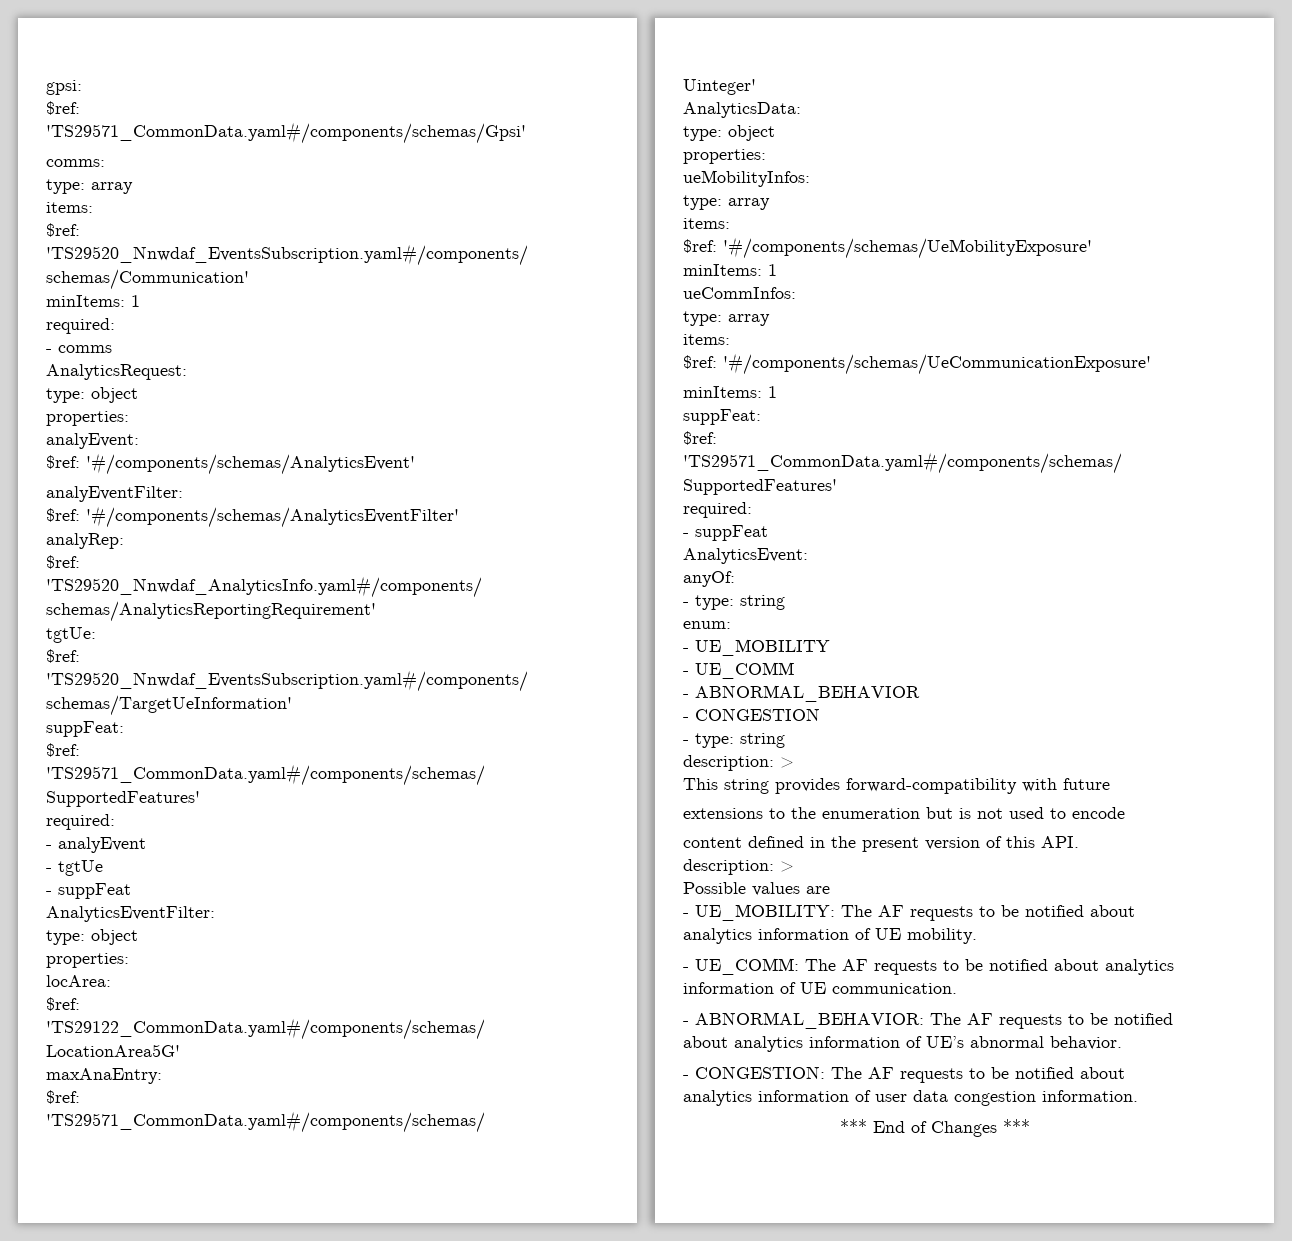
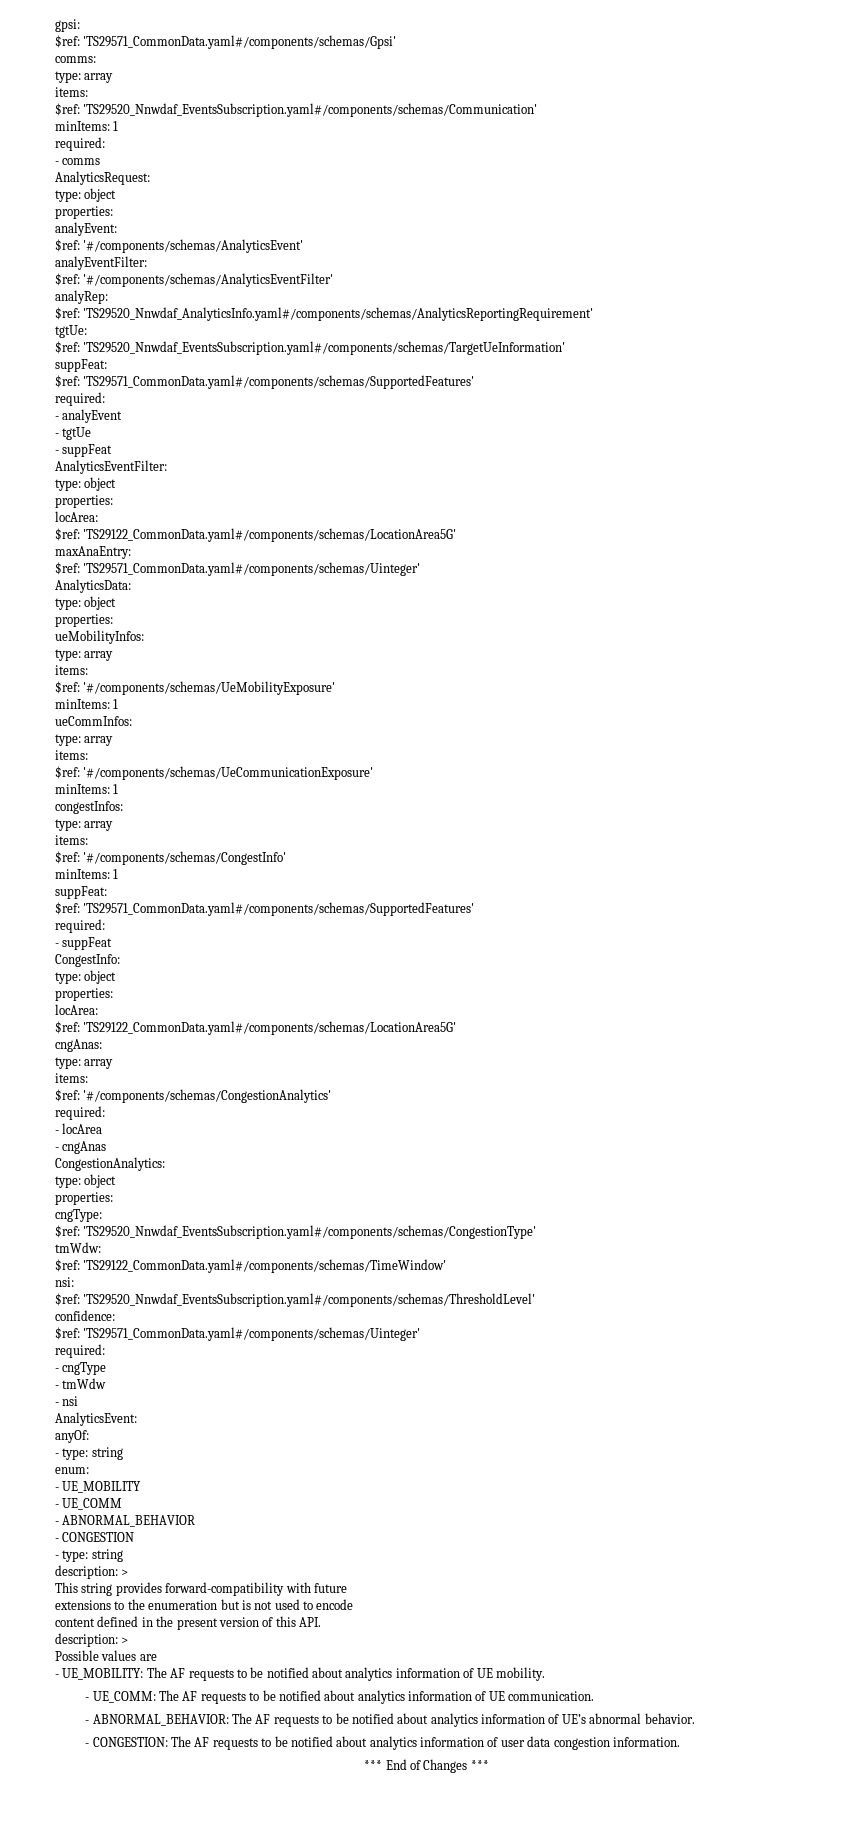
(777, 392) none -> [55,801,123,814] [55,819,114,831] [55,835,88,845] [55,851,287,865] [55,869,119,879] // congestInfos: // type: array // items: // $ref: '#/components/schemas/CongestInfo' // minItems: 1
(768, 533) none -> [55,954,120,967] [55,970,117,984] [55,988,113,1001] [55,1004,98,1015] [55,1021,457,1035] [55,1039,102,1052] [55,1057,114,1069] [55,1073,88,1083] [55,1089,332,1103] [55,1106,105,1120] [55,1123,103,1134] [55,1141,107,1154] [55,1157,165,1171] [55,1174,117,1188] [55,1192,113,1205] [55,1209,102,1222] [55,1225,537,1239] [55,1242,101,1253] [55,1259,447,1273] [55,1277,74,1287] [55,1293,536,1307] [55,1310,115,1321] [55,1327,421,1341] [55,1344,105,1358] [55,1362,107,1375] [55,1378,107,1389] [55,1396,79,1406] // CongestInfo: // type: object // properties: // locArea: // $ref: 'TS29122_CommonData.yaml#/components/schemas/LocationArea5G' // cngAnas: // type: array // items: // $ref: '#/components/schemas/CongestionAnalytics' // required: // - locArea // - cngAnas // CongestionAnalytics: // type: object // properties: // cngType: // $ref: 'TS29520_Nnwdaf_EventsSubscription.yaml#/components/schemas/CongestionType' // tmWdw: // $ref: 'TS29122_CommonData.yaml#/components/schemas/TimeWindow' // nsi: // $ref: 'TS29520_Nnwdaf_EventsSubscription.yaml#/components/schemas/ThresholdLevel' // confidence: // $ref: 'TS29571_CommonData.yaml#/components/schemas/Uinteger' // required: // - cngType // - tmWdw // - nsi

